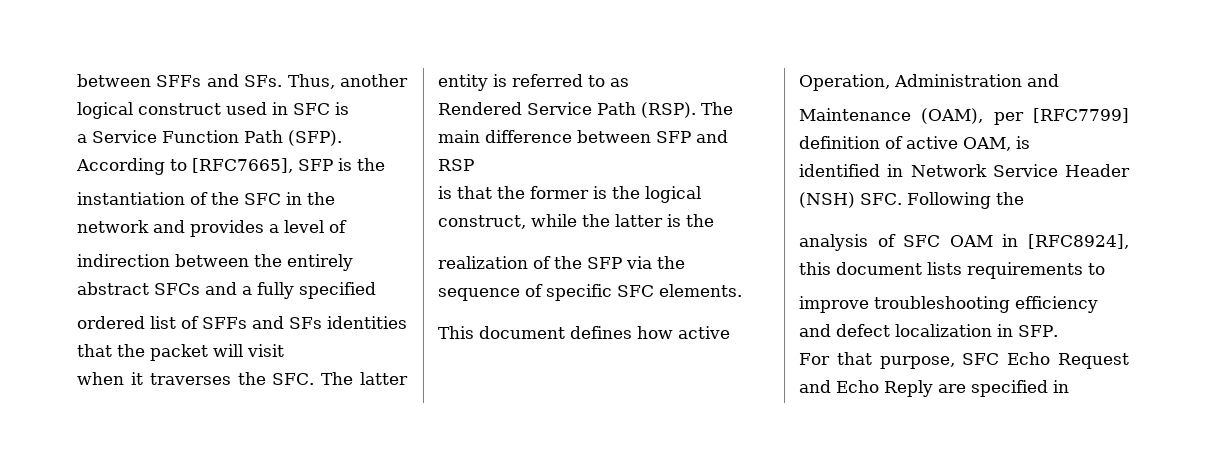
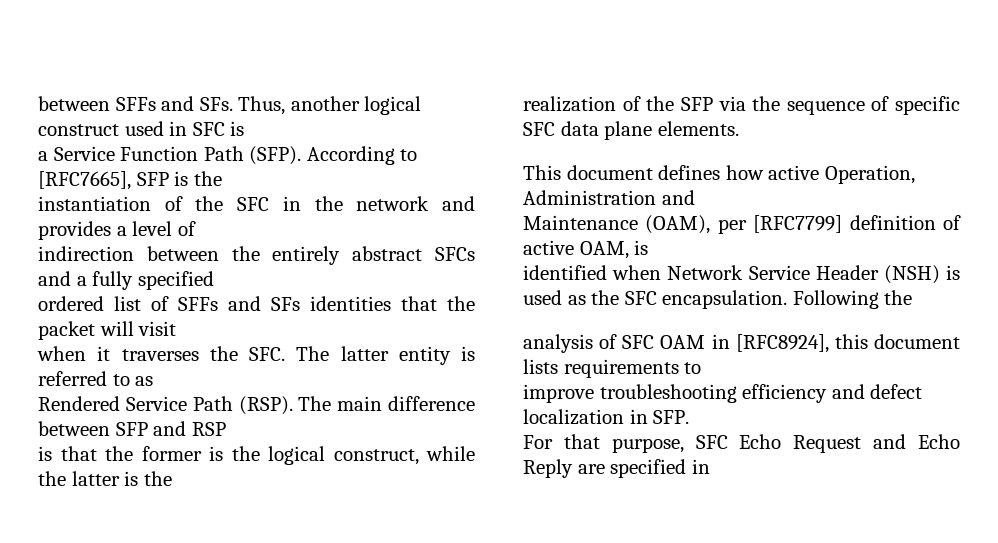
(654, 291) none -> [560,121,653,140] data plane
[887,164,904,177] in -> [612,265,662,280] when
[860,193,902,205] SFC. -> [946,265,960,280] [523,290,788,309] is used as the SFC encapsulation.

